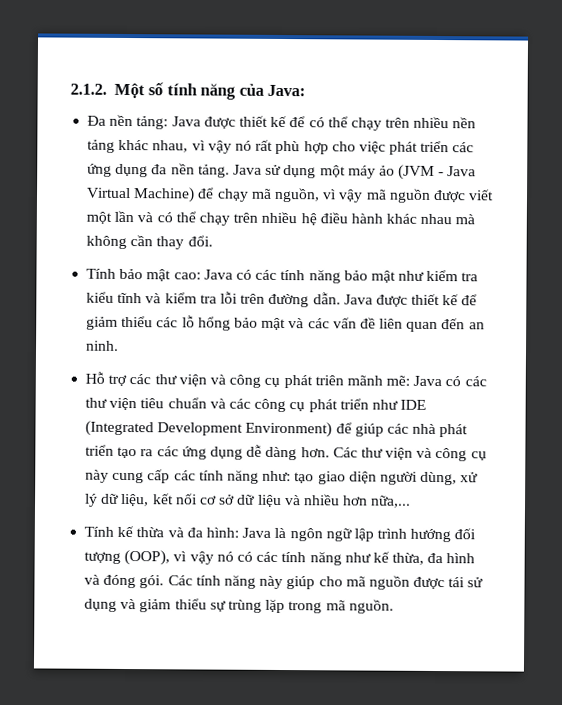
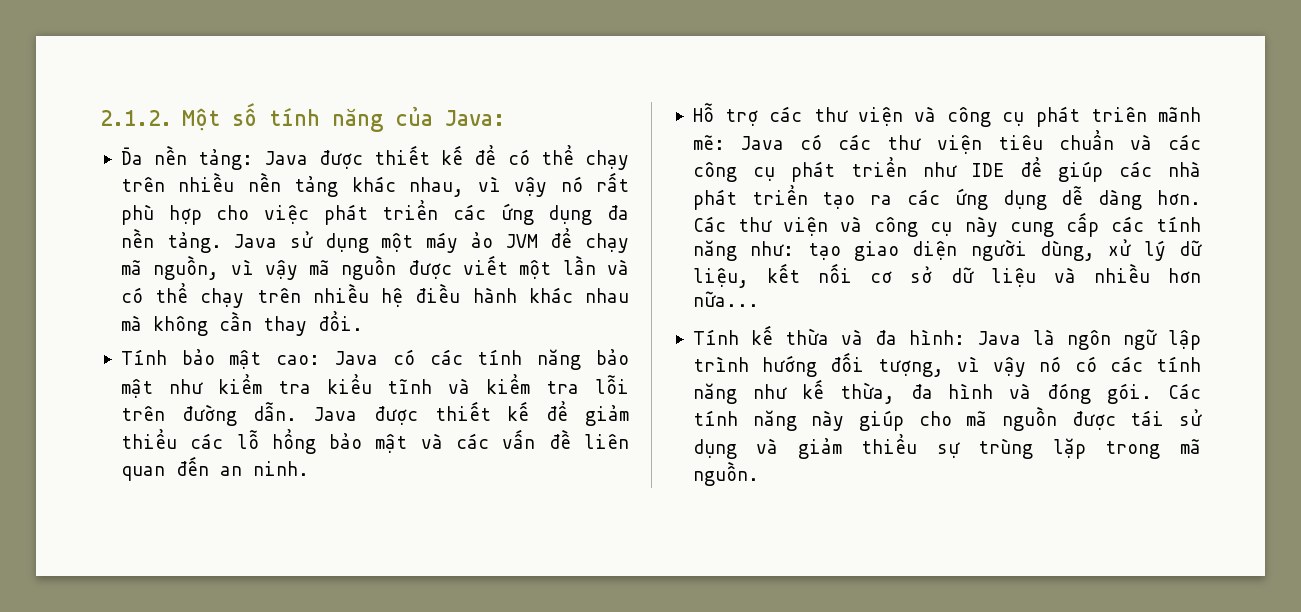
[398,164,477,180] [86,187,196,203] (JVM - Java Virtual Machine) -> [505,234,538,248] JVM
[85,420,333,438] (Integrated Development Environment) -> (1005, 170) none
[371,495,412,508] nữa,... -> [692,291,759,307] nữa...
[84,549,171,566] tượng (OOP), -> [877,359,944,377] tượng,

